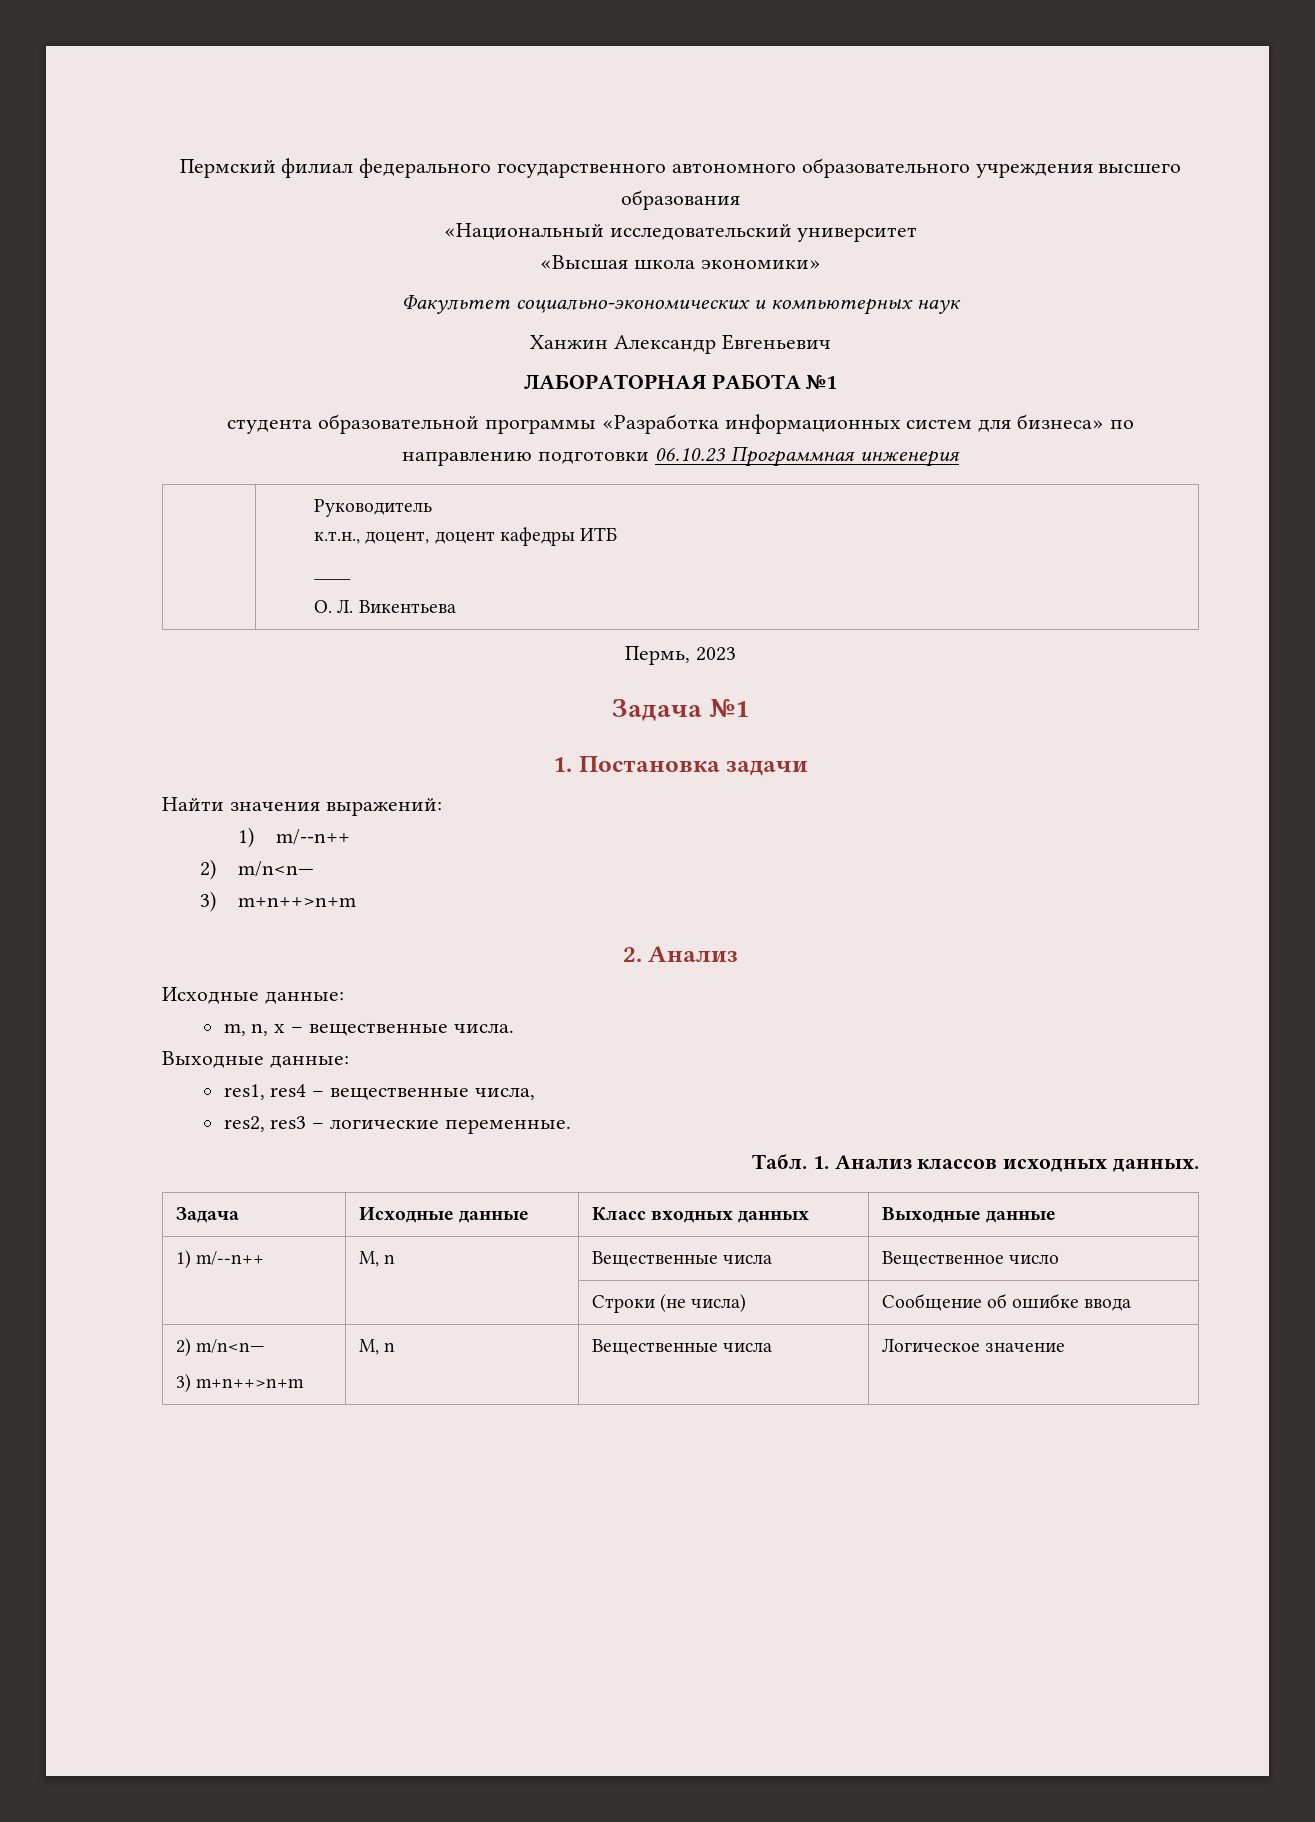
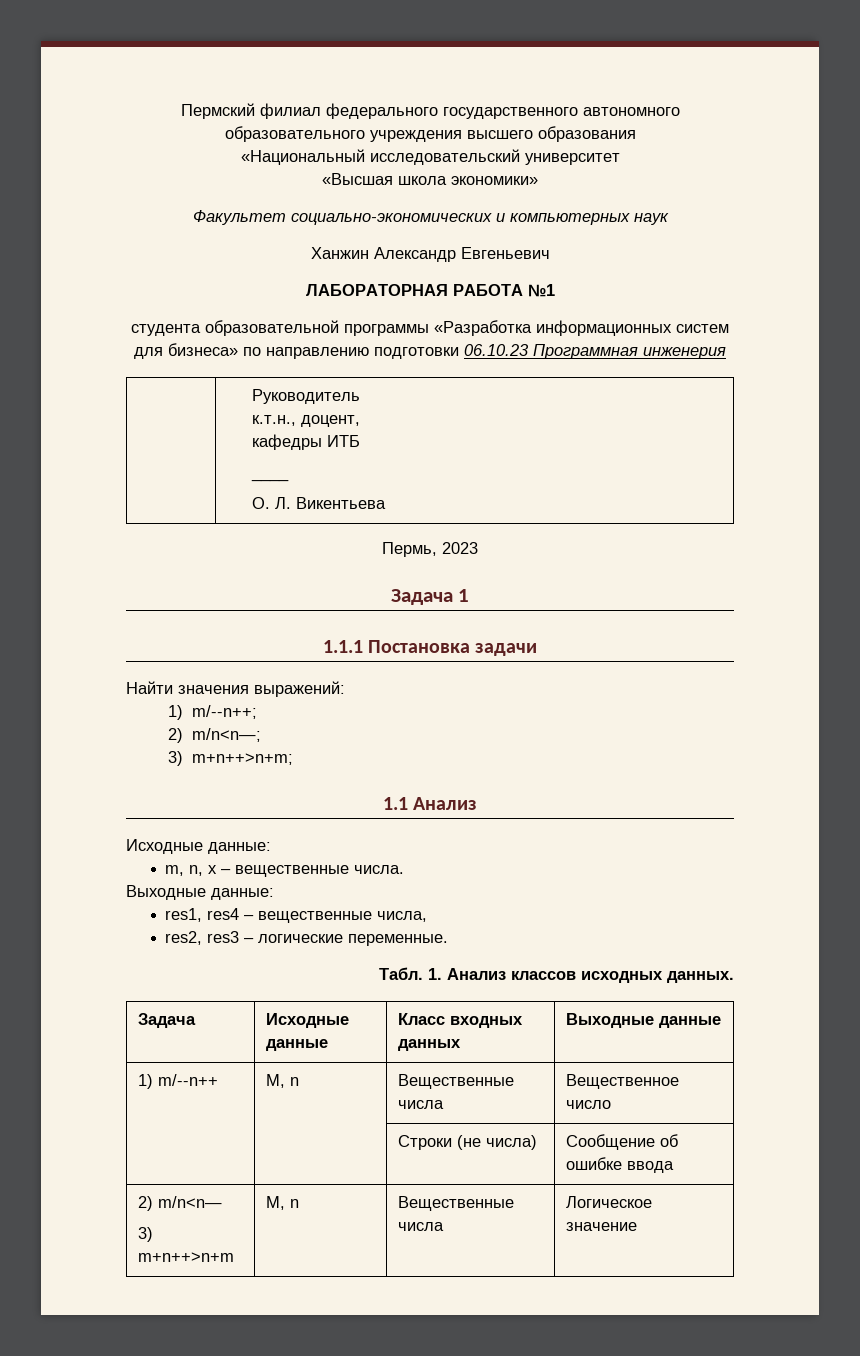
[434,531,495,544] доцент -> (361, 421) //
[708,699,749,717] [552,757,572,772] №1 // 1. -> [458,589,470,602] [322,640,363,653] 1 // 1.1.1
[276,829,351,845] [200,859,315,880] [200,891,357,912] [622,947,642,962] m/--n++ // 2) m/n<n— // 3) m+n++>n+m // 2. -> [191,705,257,719] [168,728,261,743] [168,751,293,766] [382,797,408,810] m/--n++; // 2) m/n<n—; // 3) m+n++>n+m; // 1.1

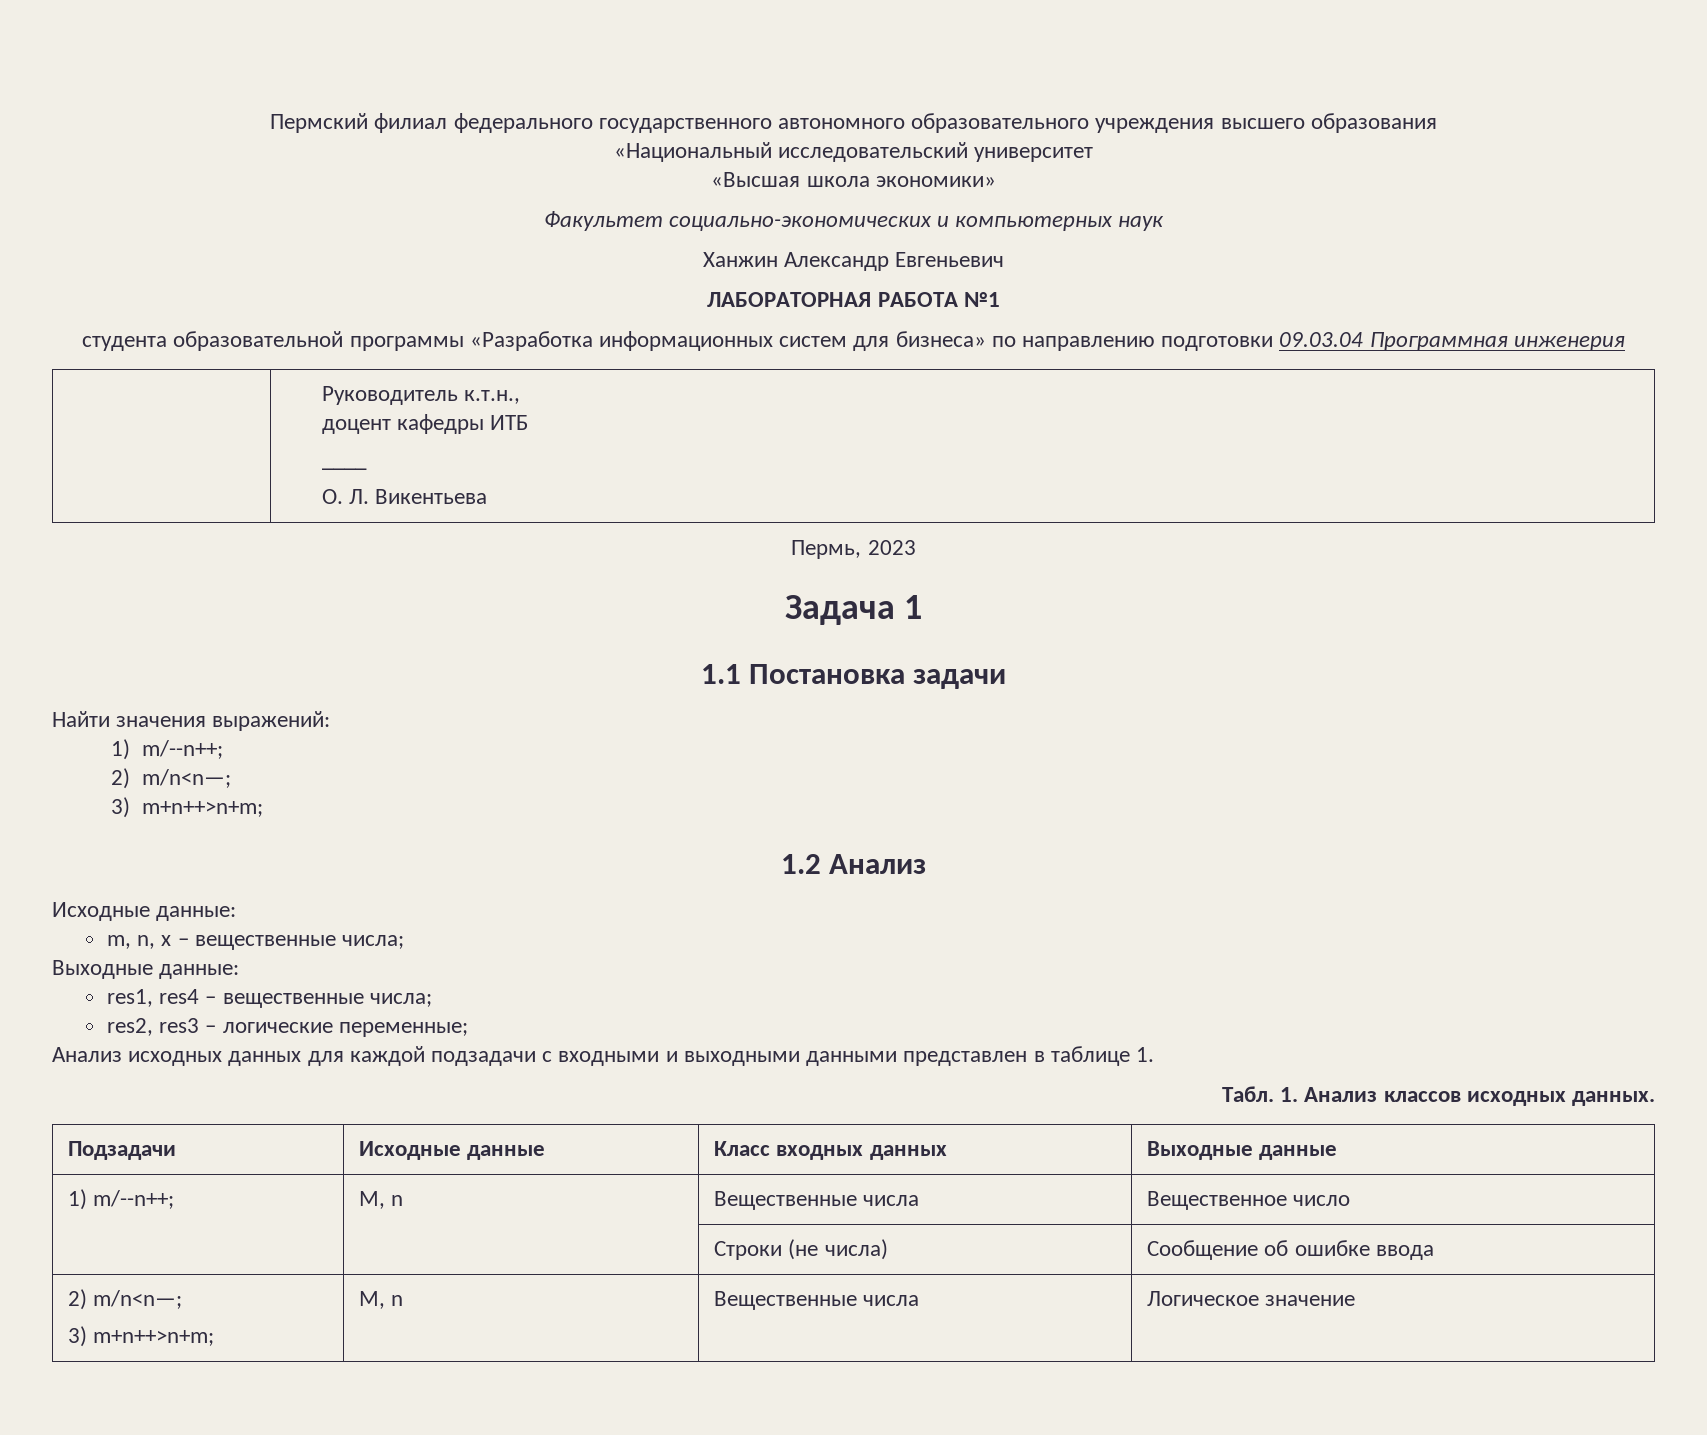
[464,344,529,356] 06.10.23 -> [1279,332,1364,347] 09.03.04
[252,415,361,427] // к.т.н., доцент, // -> [464,390,521,404] [321,419,391,434] к.т.н., // доцент
[322,640,363,653] 1.1.1 -> [700,664,741,684] 1.1
[382,797,408,810] 1.1 -> [780,854,821,874] 1.2
[354,865,405,874] числа. -> [341,935,404,949] числа;
[377,911,428,922] числа, -> [369,993,432,1007] числа;
[348,934,449,946] переменные. -> [338,1022,468,1037] [52,1046,1154,1066] переменные; // Анализ исходных данных для каждой подзадачи с входными и выходными данными представлен в таблице 1.
[137,1013,196,1028] Задача -> [68,1141,177,1160] Подзадачи
[157,1074,218,1086] m/--n++ -> [93,1190,175,1209] m/--n++;
[157,1196,222,1208] [137,1227,153,1242] [137,1252,234,1262] m/n<n— // 3) m+n++>n+m -> [93,1290,183,1309] [68,1326,215,1347] m/n<n—; // 3) m+n++>n+m;

